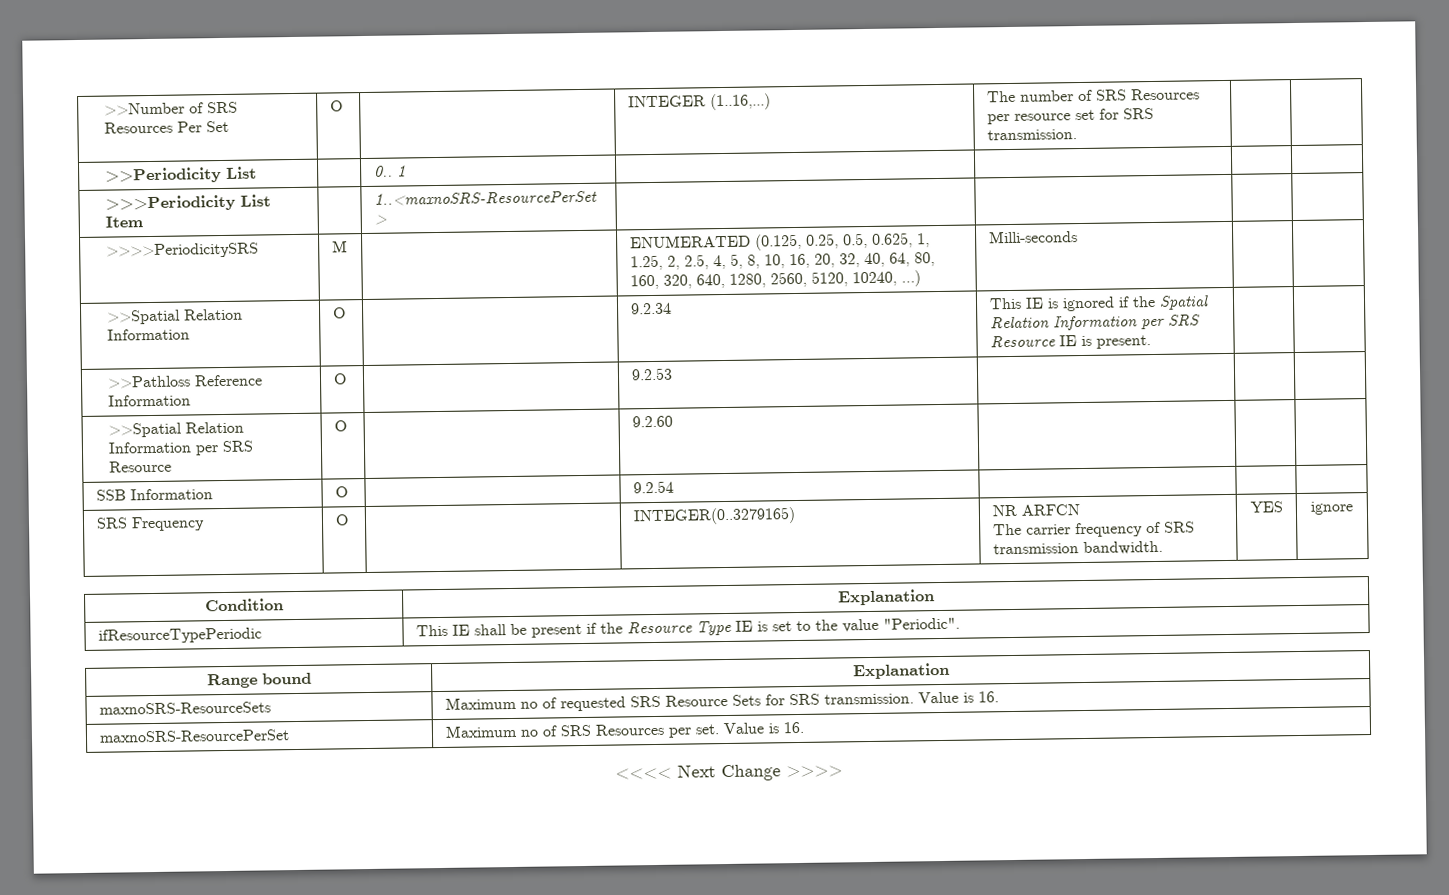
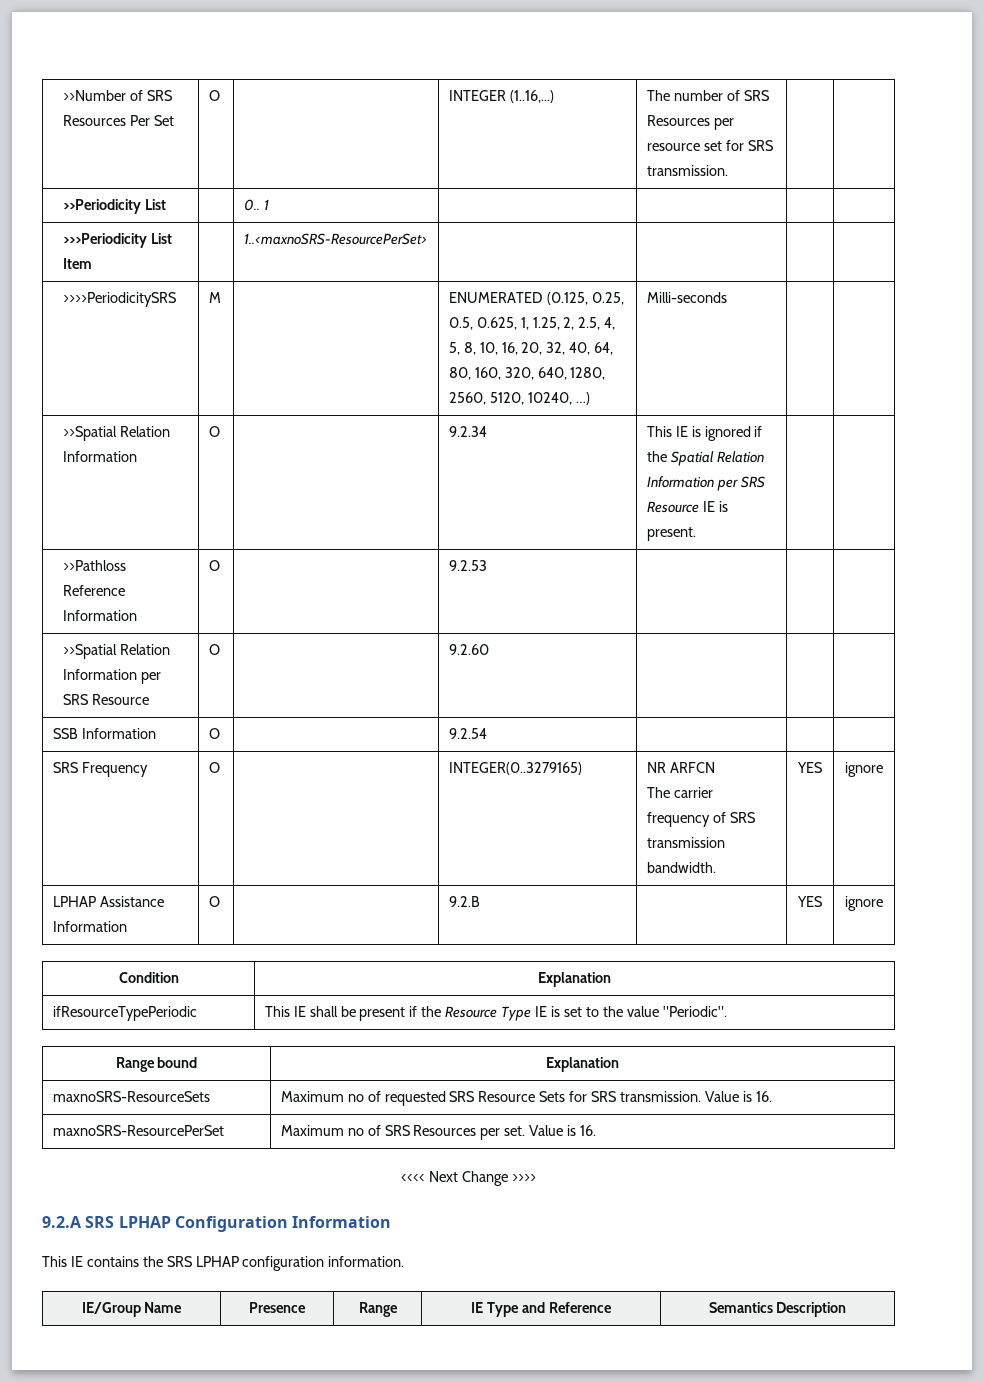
(1353, 508) none -> [52,896,164,907] [52,921,127,932] [208,896,220,907] [448,896,480,907] [797,896,823,907] [845,896,883,911] // LPHAP Assistance Information | O | | 9.2.B | | YES | ignore
(843, 771) none -> [42,1216,392,1232] [42,1256,405,1271] [81,1302,183,1317] [249,1302,306,1313] [358,1302,398,1317] [471,1302,612,1317] [708,1302,847,1317] // 9.2.A SRS LPHAP Configuration Information // This IE contains the SRS LPHAP configuration information. // IE/Group Name | Presence | Range | IE Type and Reference | Semantics Description

